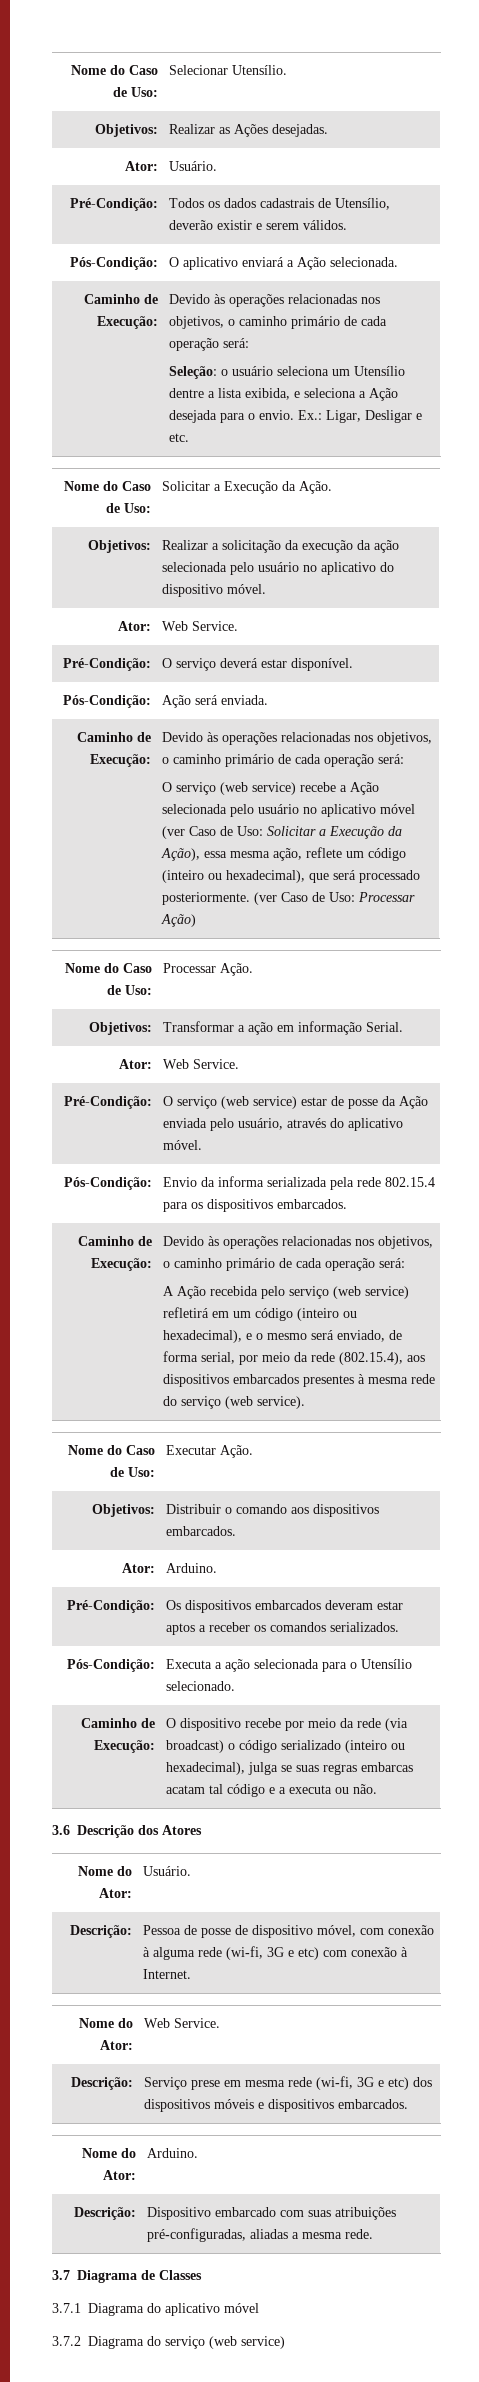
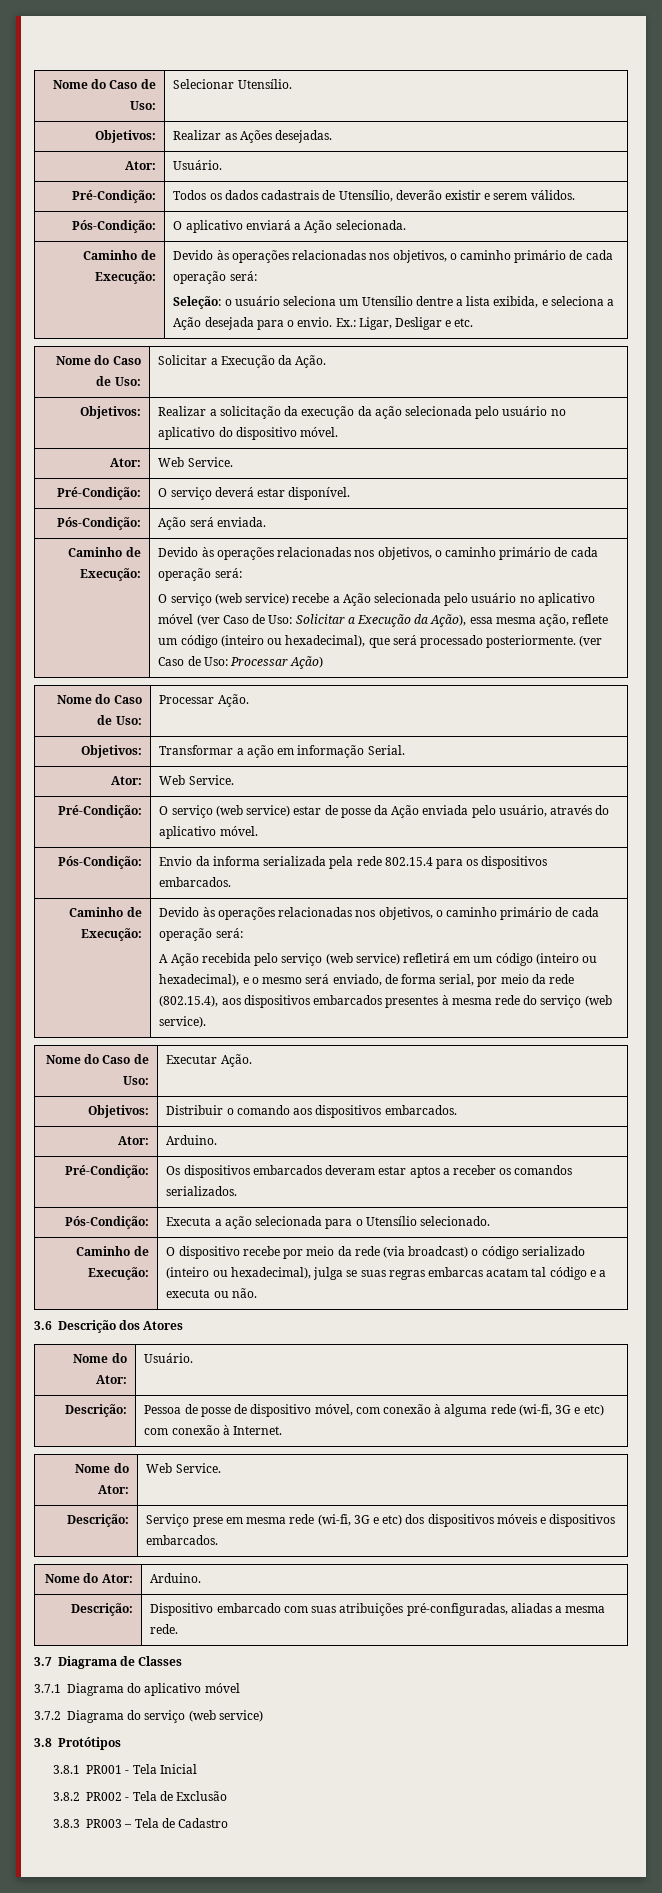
(285, 2342) none -> [34,1737,121,1750] [53,1764,197,1774] [53,1791,228,1801] [53,1818,229,1828] // 3.8 Protótipos // 3.8.1 PR001 - Tela Inicial // 3.8.2 PR002 - Tela de Exclusão // 3.8.3 PR003 – Tela de Cadastro

